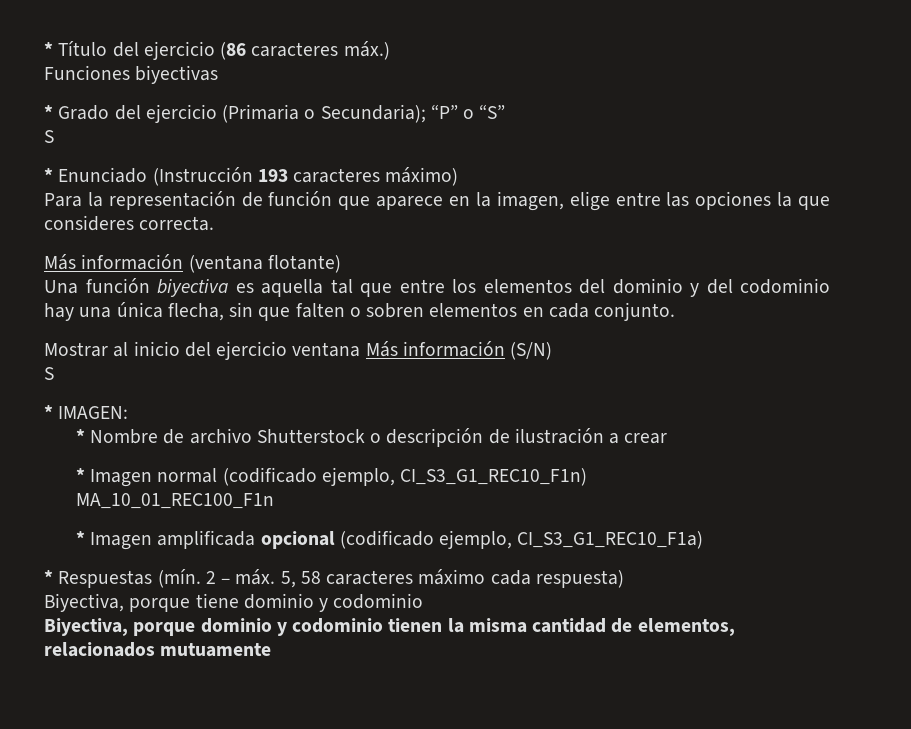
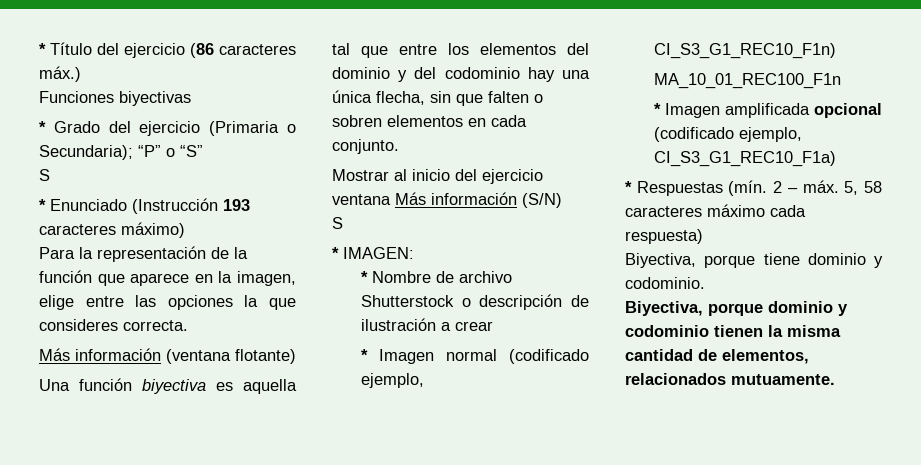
(263, 199) none -> [234,247,248,259] la
[333,593,424,609] codominio -> [625,277,705,289] codominio.
[160,643,272,657] mutuamente -> [731,374,835,385] mutuamente.

